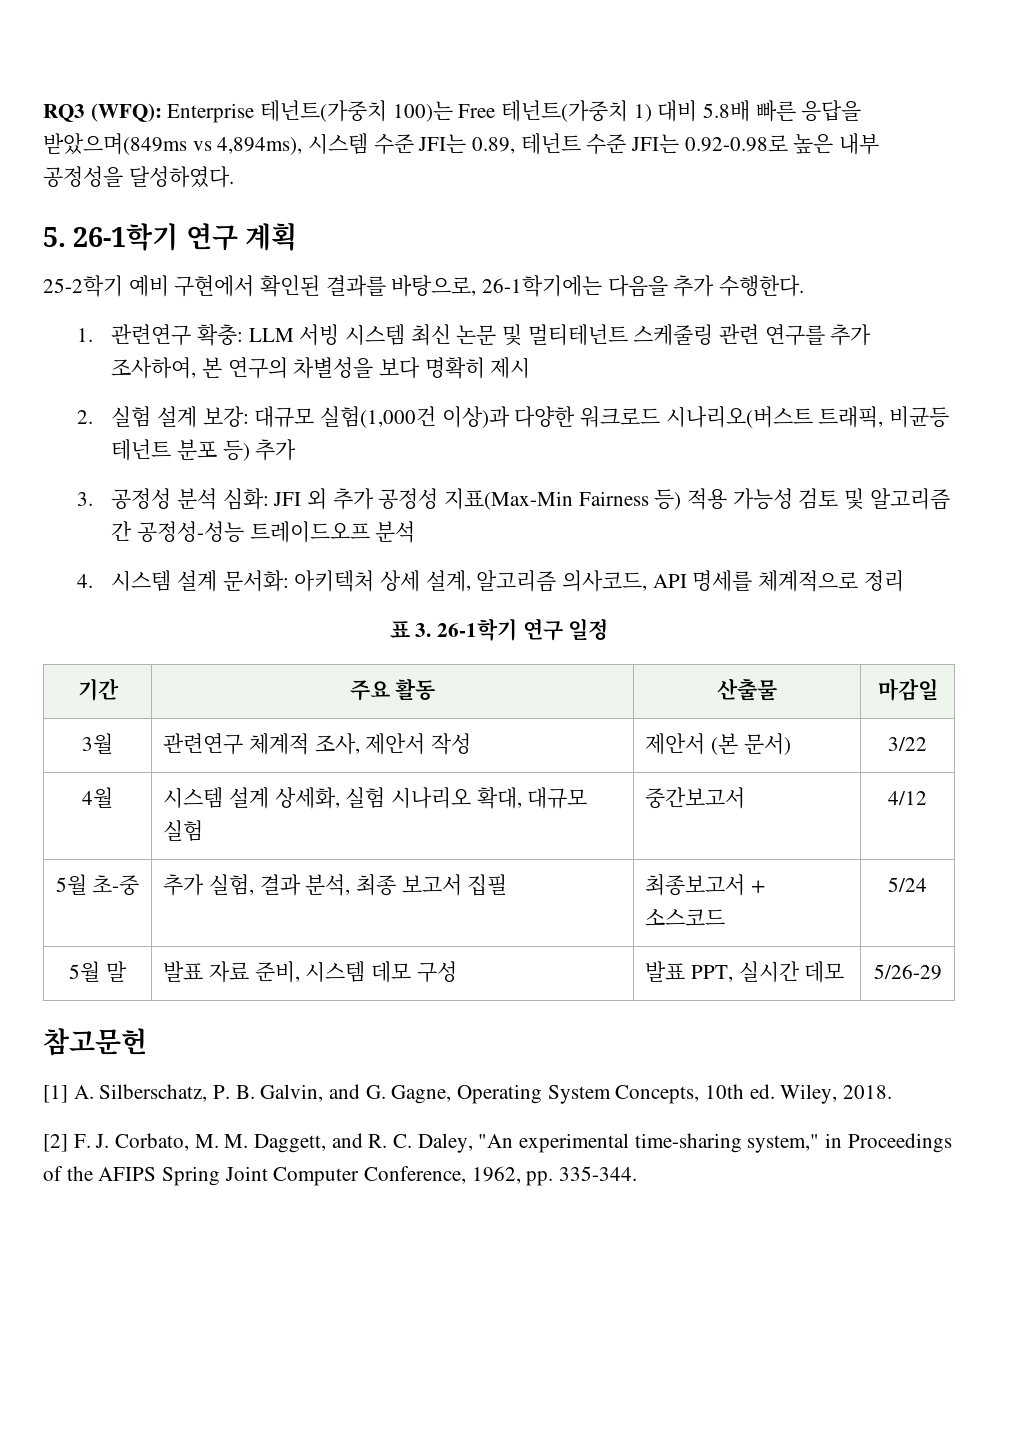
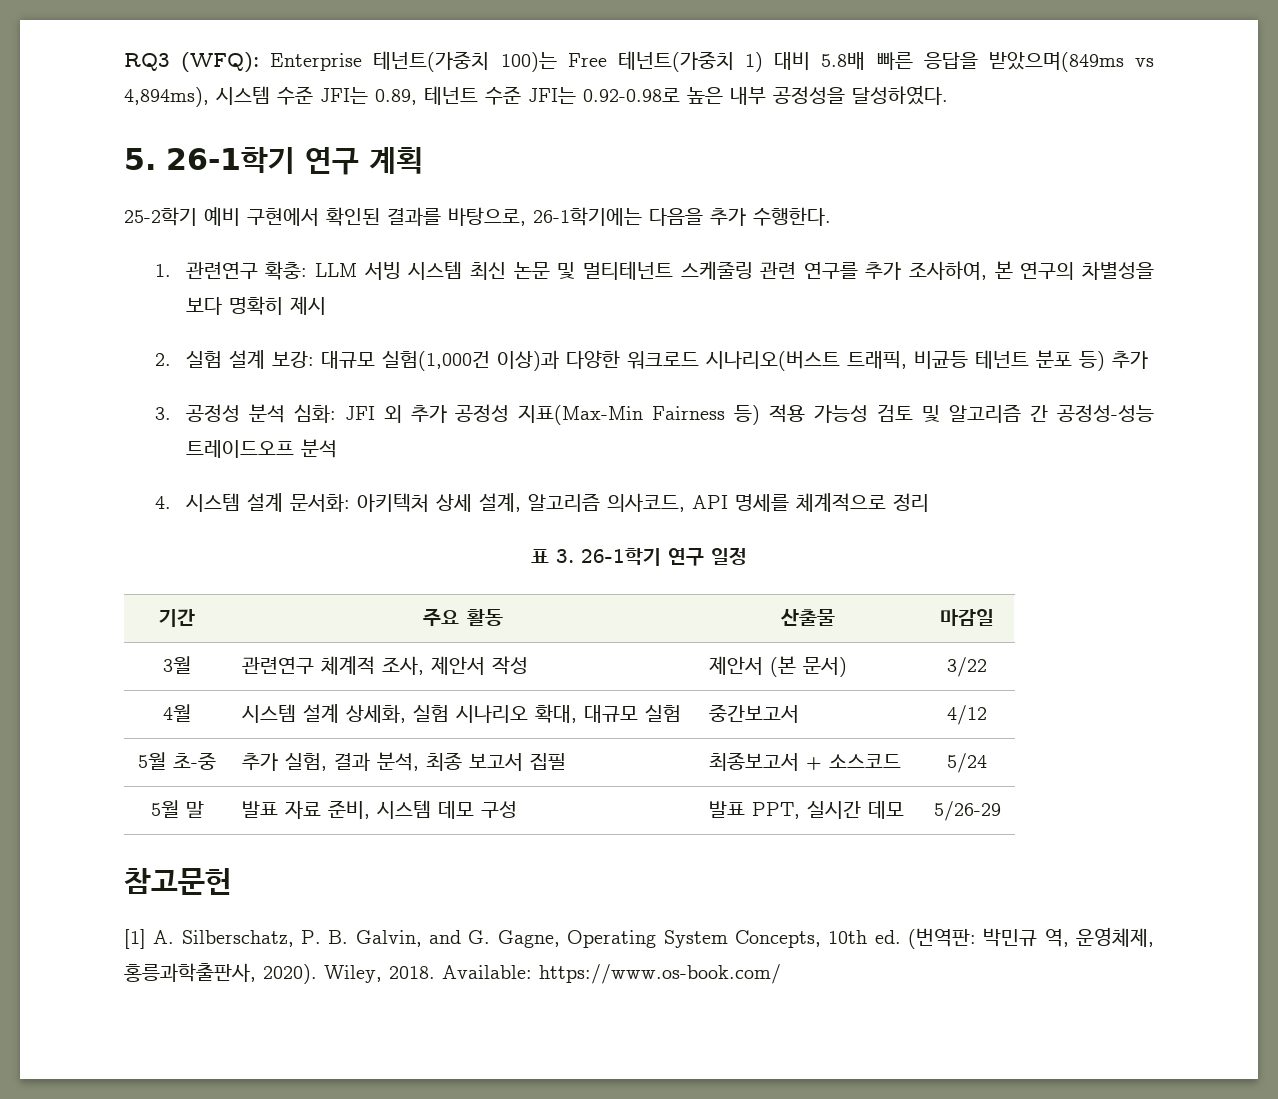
[780,1084,893,1104] [43,1133,952,1153] [43,1166,638,1186] Wiley, 2018. // [2] F. J. Corbato, M. M. Daggett, and R. C. Daley, "An experimental time-sharing system," in Proceedings of the AFIPS Spring Joint Computer Conference, 1962, pp. 335-344. -> [907,927,1155,949] [124,963,781,984] (번역판: 박민규 역, 운영체제, 홍릉과학출판사, 2020). Wiley, 2018. Available: https://www.os-book.com/

